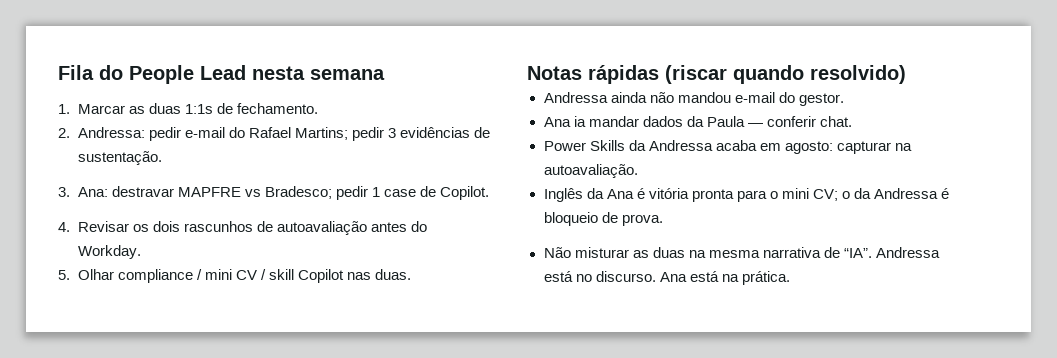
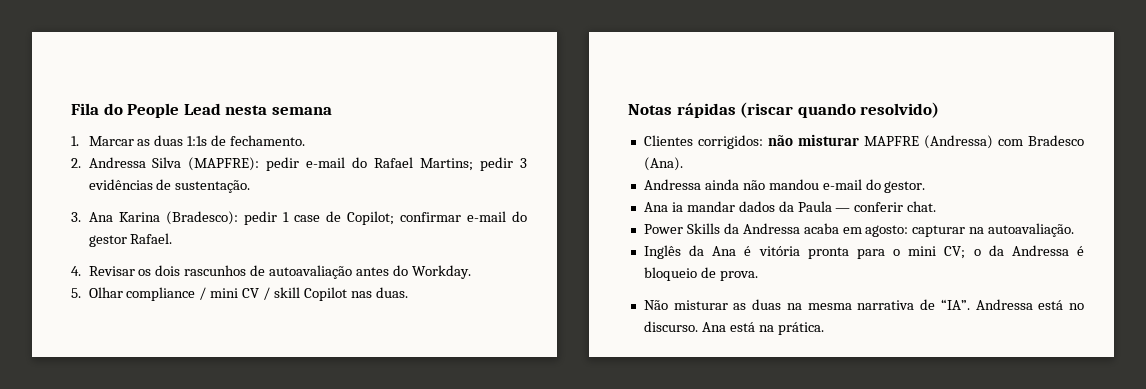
[77,127,145,138] Andressa: -> [88,157,260,171] Andressa Silva (MAPFRE):
[77,186,489,200] Ana: destravar MAPFRE vs Bradesco; pedir 1 case de Copilot. -> [88,211,528,225] [88,233,173,247] Ana Karina (Bradesco): pedir 1 case de Copilot; confirmar e-mail do gestor Rafael.
(906, 74) none -> [643,134,1084,149] [643,157,683,171] // Clientes corrigidos: não misturar MAPFRE (Andressa) com Bradesco (Ana).

